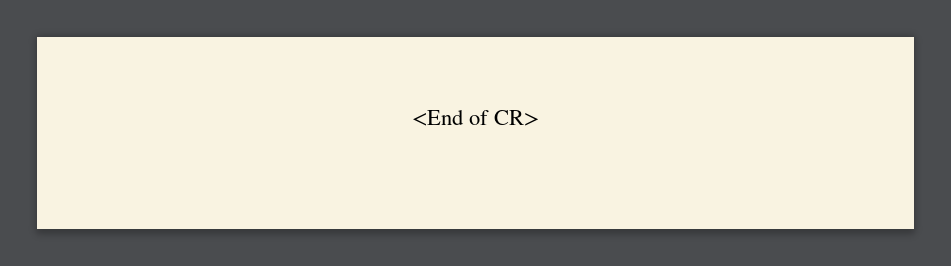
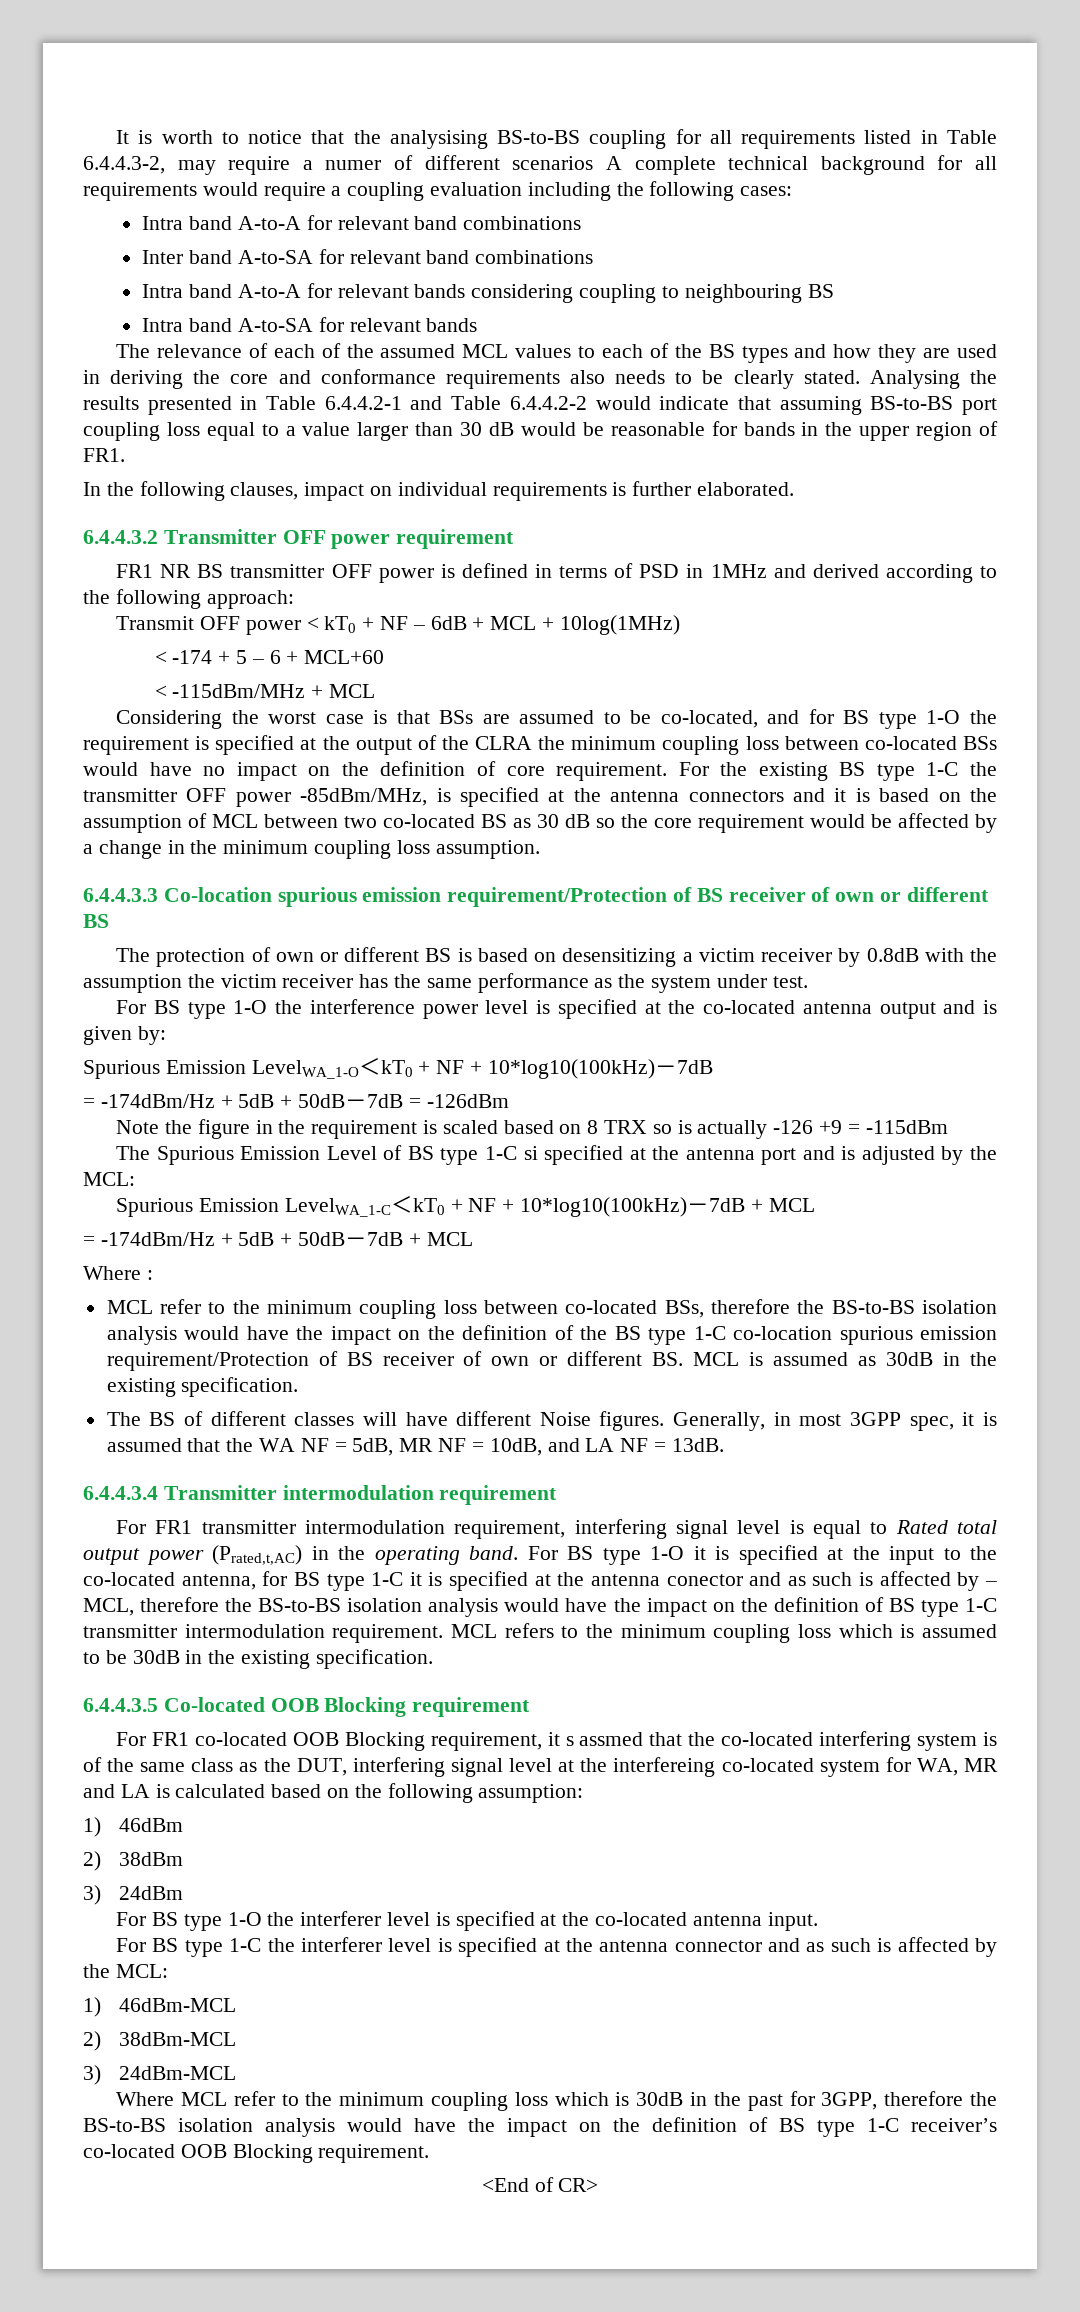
(411, 117) none -> [116,129,998,149] [83,155,998,175] [83,181,793,201] [142,215,582,230] [142,249,594,264] [142,283,834,303] [142,317,478,332] [116,343,998,363] [83,369,997,389] [83,396,998,415] [83,421,999,441] [83,448,125,462] [83,481,795,501] [83,529,515,549] [116,563,997,583] [83,589,294,609] [116,615,680,635] [154,650,385,664] [154,684,376,698] [116,709,998,729] [83,735,997,755] [83,761,997,781] [83,787,997,807] [83,813,997,833] [83,840,540,859] [83,887,989,907] [83,914,109,928] [116,947,997,967] [83,973,808,993] [116,999,998,1019] [83,1026,166,1045] [83,1058,713,1079] [83,1094,509,1108] [116,1119,948,1139] [116,1145,998,1165] [83,1172,135,1186] [116,1196,815,1217] [83,1232,473,1246] [83,1266,153,1280] [106,1299,998,1319] [106,1325,998,1345] [106,1351,998,1371] [106,1377,299,1397] [106,1411,998,1431] [106,1438,724,1456] [83,1485,558,1505] [116,1519,998,1539] [83,1545,997,1565] [83,1571,998,1591] [83,1597,997,1617] [83,1623,997,1643] [83,1649,433,1669] [83,1697,531,1717] [116,1731,997,1751] [83,1757,998,1777] [83,1783,584,1803] [83,1817,183,1837] [83,1851,183,1871] [83,1885,183,1905] [116,1911,818,1931] [116,1937,998,1957] [83,1964,168,1978] [83,1997,236,2017] [83,2031,236,2051] [83,2065,236,2085] [116,2091,997,2111] [83,2117,997,2137] [83,2144,430,2163] It is worth to notice that the analysising BS-to-BS coupling for all requirements listed in Table 6.4.4.3-2, may require a numer of different scenarios A complete technical background for all requirements would require a coupling evaluation including the following cases: // Intra band A-to-A for relevant band combinations // Inter band A-to-SA for relevant band combinations // Intra band A-to-A for relevant bands considering coupling to neighbouring BS // Intra band A-to-SA for relevant bands // The relevance of each of the assumed MCL values to each of the BS types and how they are used in deriving the core and conformance requirements also needs to be clearly stated. Analysing the results presented in Table 6.4.4.2-1 and Table 6.4.4.2-2 would indicate that assuming BS-to-BS port coupling loss equal to a value larger than 30 dB would be reasonable for bands in the upper region of FR1. // In the following clauses, impact on individual requirements is further elaborated. // 6.4.4.3.2 Transmitter OFF power requirement // FR1 NR BS transmitter OFF power is defined in terms of PSD in 1MHz and derived according to the following approach: // Transmit OFF power < kT0 + NF – 6dB + MCL + 10log(1MHz) // < -174 + 5 – 6 + MCL+60 // < -115dBm/MHz + MCL // Considering the worst case is that BSs are assumed to be co-located, and for BS type 1-O the requirement is specified at the output of the CLRA the minimum coupling loss between co-located BSs would have no impact on the definition of core requirement. For the existing BS type 1-C the transmitter OFF power -85dBm/MHz, is specified at the antenna connectors and it is based on the assumption of MCL between two co-located BS as 30 dB so the core requirement would be affected by a change in the minimum coupling loss assumption. // 6.4.4.3.3 Co-location spurious emission requirement/Protection of BS receiver of own or different BS // The protection of own or different BS is based on desensitizing a victim receiver by 0.8dB with the assumption the victim receiver has the same performance as the system under test. // For BS type 1-O the interference power level is specified at the co-located antenna output and is given by: // Spurious Emission LevelWA_1-O＜kT0 + NF + 10*log10(100kHz)－7dB // = -174dBm/Hz + 5dB + 50dB－7dB = -126dBm // Note the figure in the requirement is scaled based on 8 TRX so is actually -126 +9 = -115dBm // The Spurious Emission Level of BS type 1-C si specified at the antenna port and is adjusted by the MCL: // Spurious Emission LevelWA_1-C＜kT0 + NF + 10*log10(100kHz)－7dB + MCL // = -174dBm/Hz + 5dB + 50dB－7dB + MCL // Where : // MCL refer to the minimum coupling loss between co-located BSs, therefore the BS-to-BS isolation analysis would have the impact on the definition of the BS type 1-C co-location spurious emission requirement/Protection of BS receiver of own or different BS. MCL is assumed as 30dB in the existing specification. // The BS of different classes will have different Noise figures. Generally, in most 3GPP spec, it is assumed that the WA NF = 5dB, MR NF = 10dB, and LA NF = 13dB. // 6.4.4.3.4 Transmitter intermodulation requirement // For FR1 transmitter intermodulation requirement, interfering signal level is equal to Rated total output power (Prated,t,AC) in the operating band. For BS type 1-O it is specified at the input to the co-located antenna, for BS type 1-C it is specified at the antenna conector and as such is affected by – MCL, therefore the BS-to-BS isolation analysis would have the impact on the definition of BS type 1-C transmitter intermodulation requirement. MCL refers to the minimum coupling loss which is assumed to be 30dB in the existing specification. // 6.4.4.3.5 Co-located OOB Blocking requirement // For FR1 co-located OOB Blocking requirement, it s assmed that the co-located interfering system is of the same class as the DUT, interfering signal level at the interfereing co-located system for WA, MR and LA is calculated based on the following assumption: // 1) 46dBm // 2) 38dBm // 3) 24dBm // For BS type 1-O the interferer level is specified at the co-located antenna input. // For BS type 1-C the interferer level is specified at the antenna connector and as such is affected by the MCL: // 1) 46dBm-MCL // 2) 38dBm-MCL // 3) 24dBm-MCL // Where MCL refer to the minimum coupling loss which is 30dB in the past for 3GPP, therefore the BS-to-BS isolation analysis would have the impact on the definition of BS type 1-C receiver’s co-located OOB Blocking requirement. //

